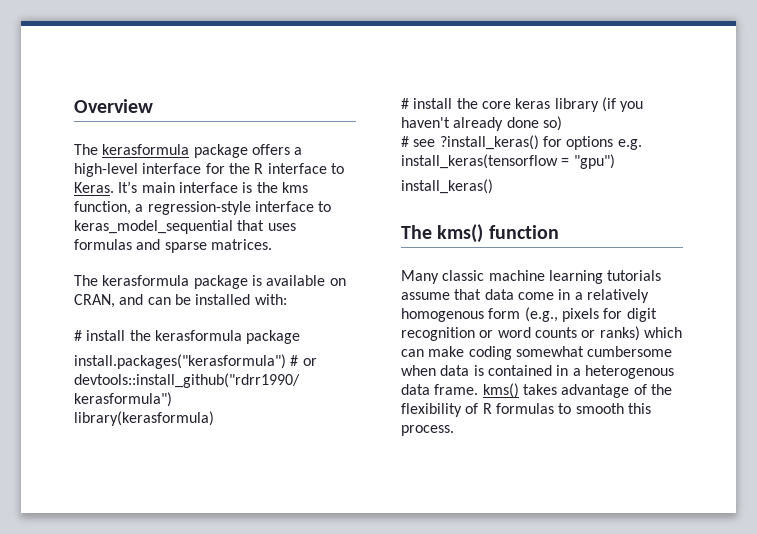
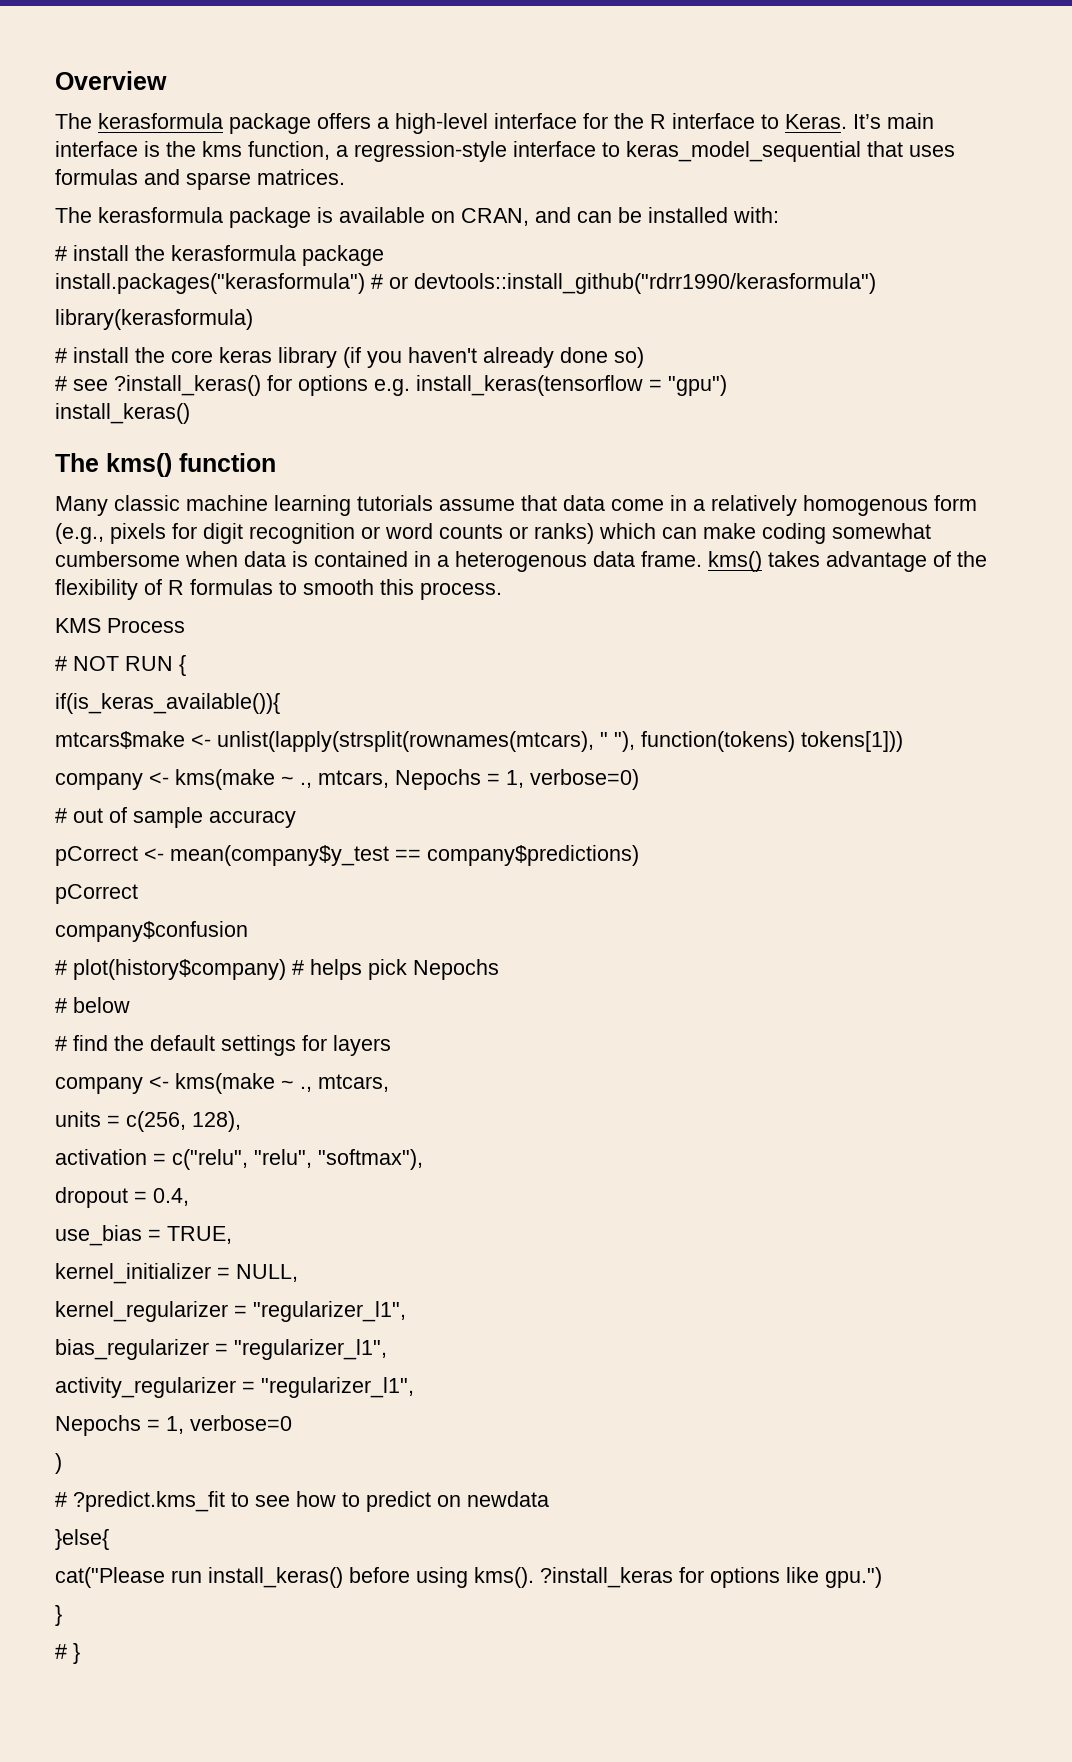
(454, 430) none -> [55,618,185,633] [55,655,186,676] [55,693,280,714] [55,731,903,752] [55,769,639,790] [55,807,296,828] [55,845,639,866] [55,884,138,904] [55,921,248,942] [55,959,499,980] [55,997,130,1013] [55,1035,391,1056] [55,1073,389,1094] [55,1111,241,1132] [55,1149,423,1170] [55,1187,189,1208] [55,1225,232,1246] [55,1263,298,1284] [55,1301,406,1322] [55,1339,387,1360] [55,1377,414,1398] [55,1415,292,1436] [55,1453,62,1474] [55,1491,549,1512] [55,1529,109,1550] [55,1567,882,1588] [55,1605,62,1626] [55,1643,80,1664] // KMS Process // # NOT RUN { // if(is_keras_available()){ // mtcars$make <- unlist(lapply(strsplit(rownames(mtcars), " "), function(tokens) tokens[1])) // company <- kms(make ~ ., mtcars, Nepochs = 1, verbose=0) // # out of sample accuracy // pCorrect <- mean(company$y_test == company$predictions) // pCorrect // company$confusion // # plot(history$company) # helps pick Nepochs // # below // # find the default settings for layers // company <- kms(make ~ ., mtcars, // units = c(256, 128), // activation = c("relu", "relu", "softmax"), // dropout = 0.4, // use_bias = TRUE, // kernel_initializer = NULL, // kernel_regularizer = "regularizer_l1", // bias_regularizer = "regularizer_l1", // activity_regularizer = "regularizer_l1", // Nepochs = 1, verbose=0 // ) // # ?predict.kms_fit to see how to predict on newdata // }else{ // cat("Please run install_keras() before using kms(). ?install_keras for options like gpu.") // } // # }

